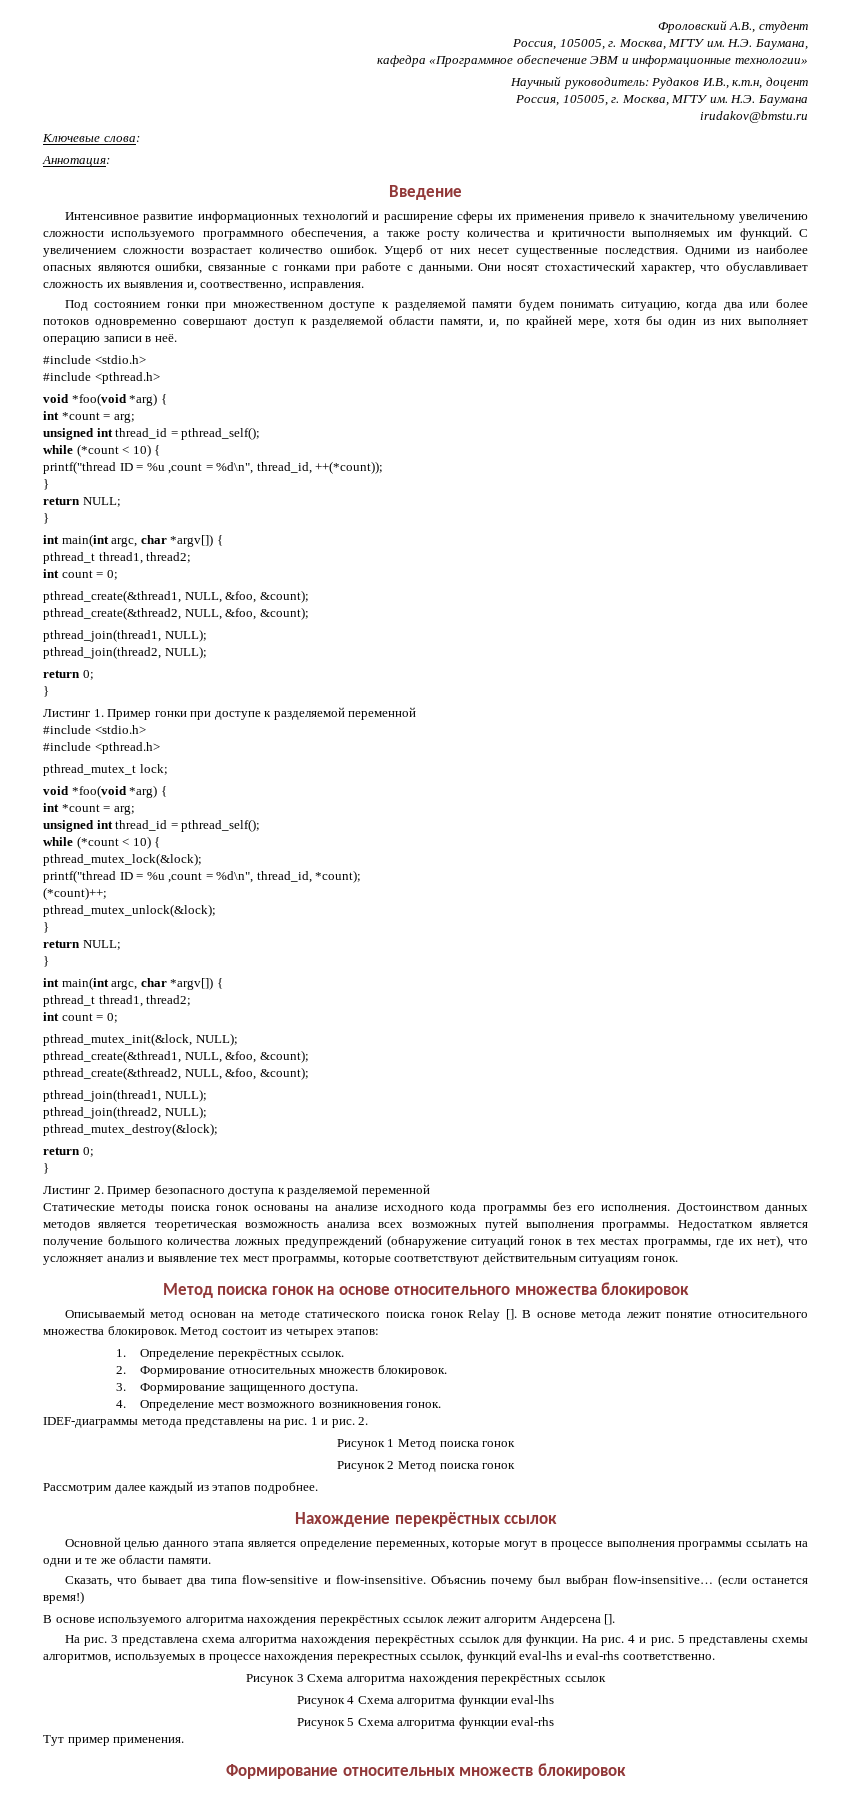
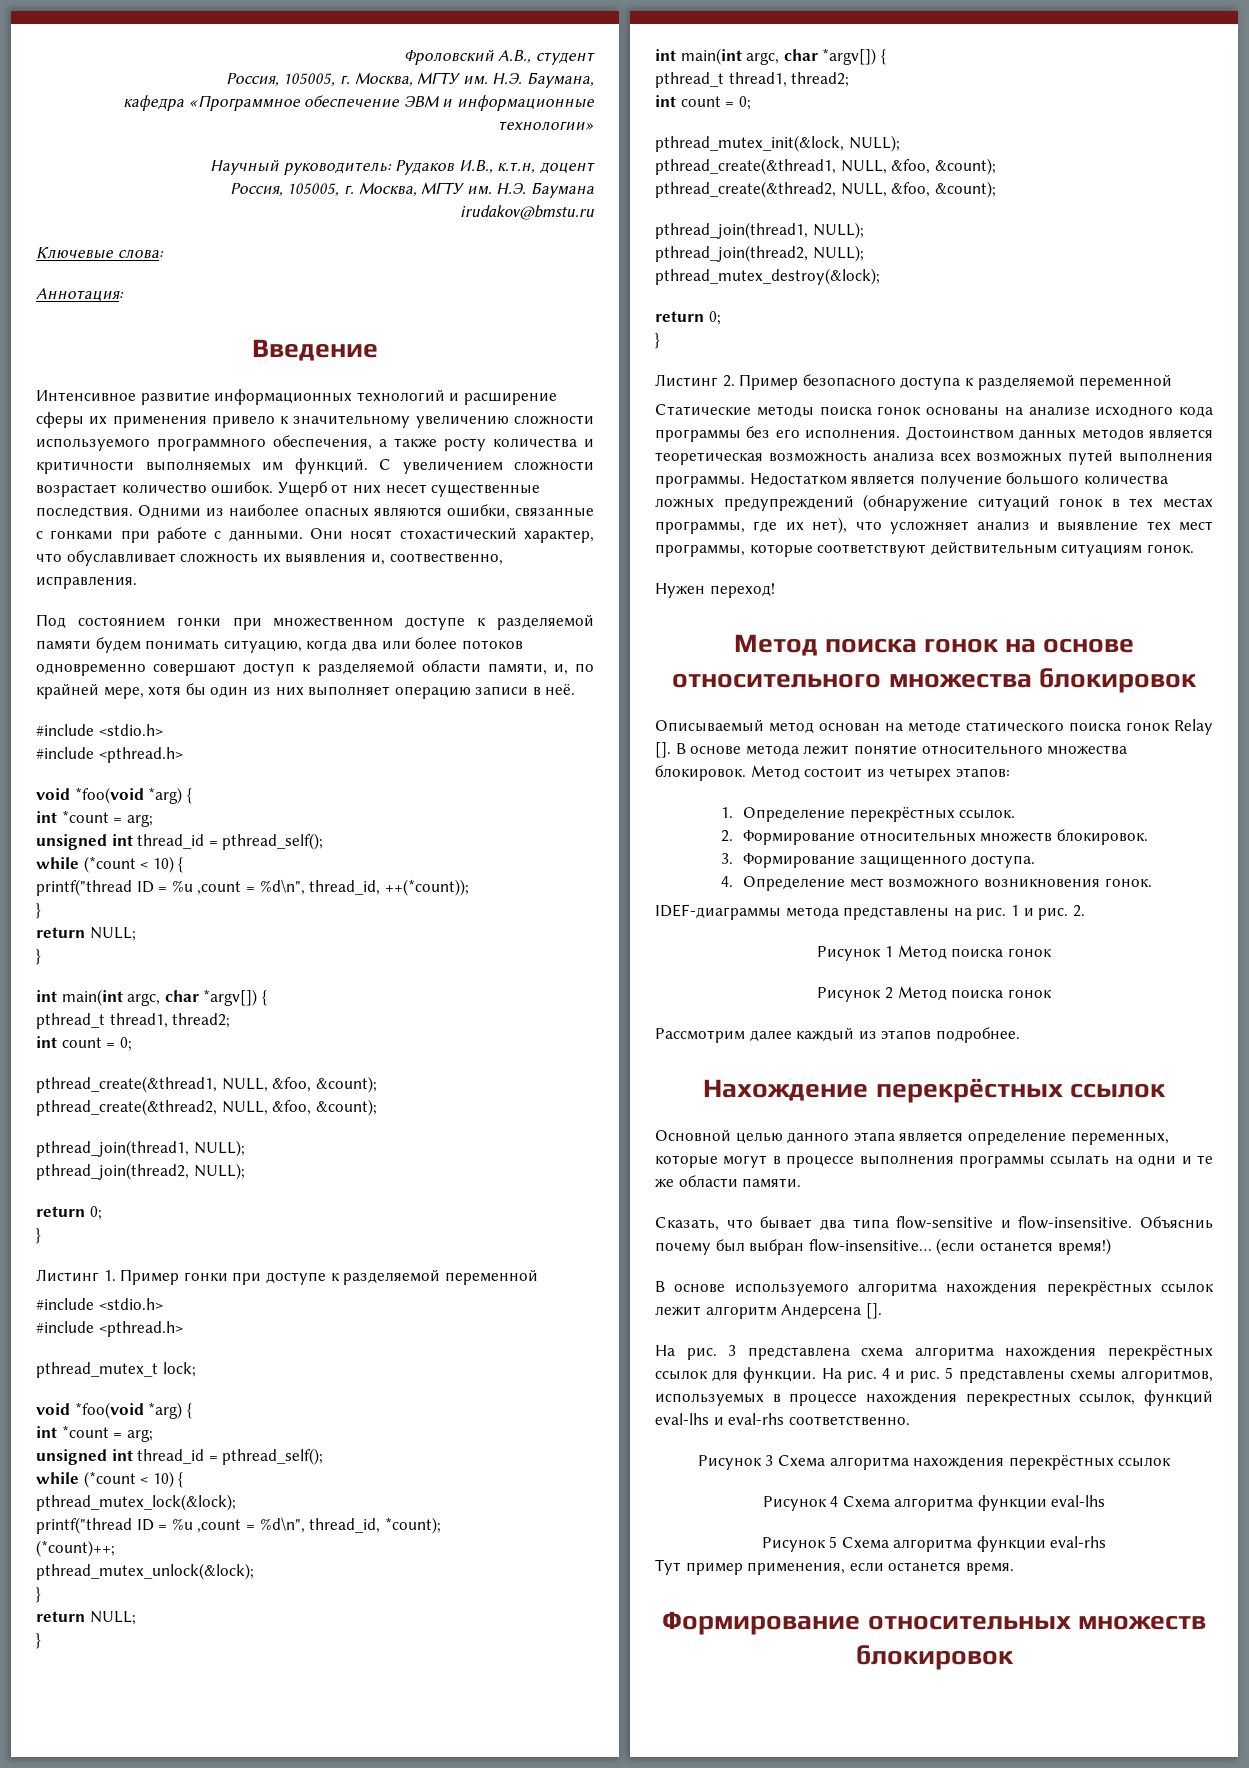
(678, 1259) none -> [655,583,775,598] // Нужен переход!
[113,1737,185,1746] применения. -> [747,1562,1014,1575] применения, если останется время.

